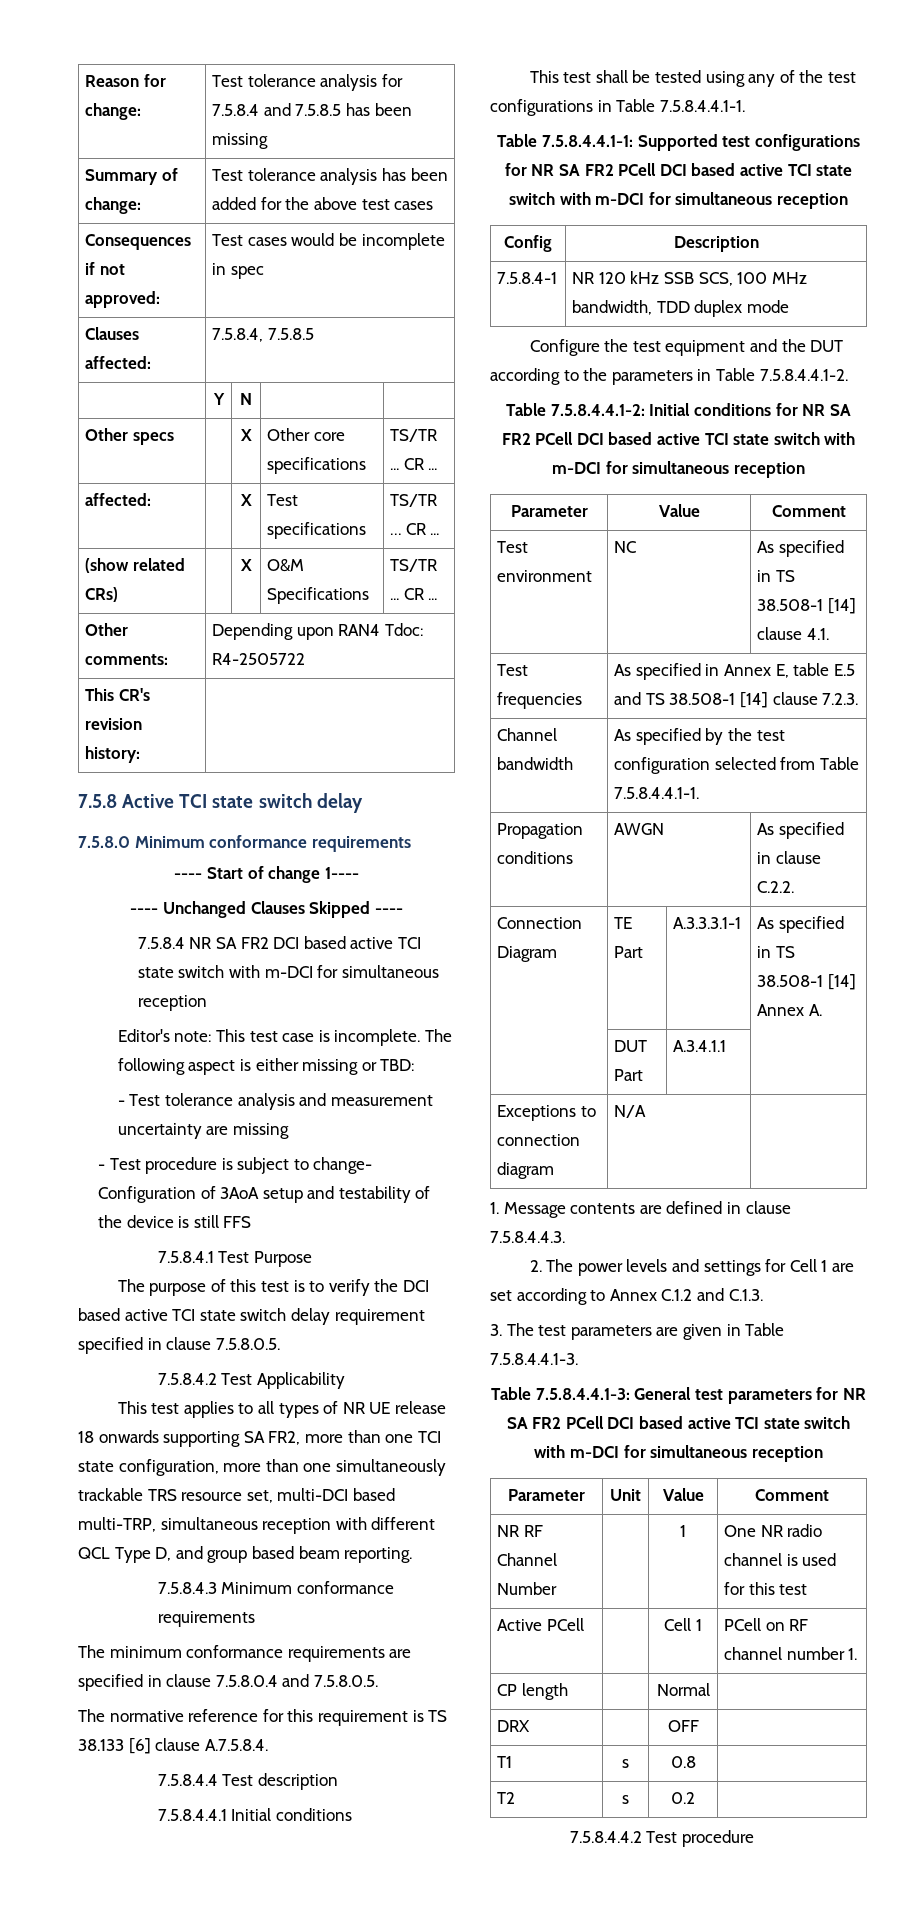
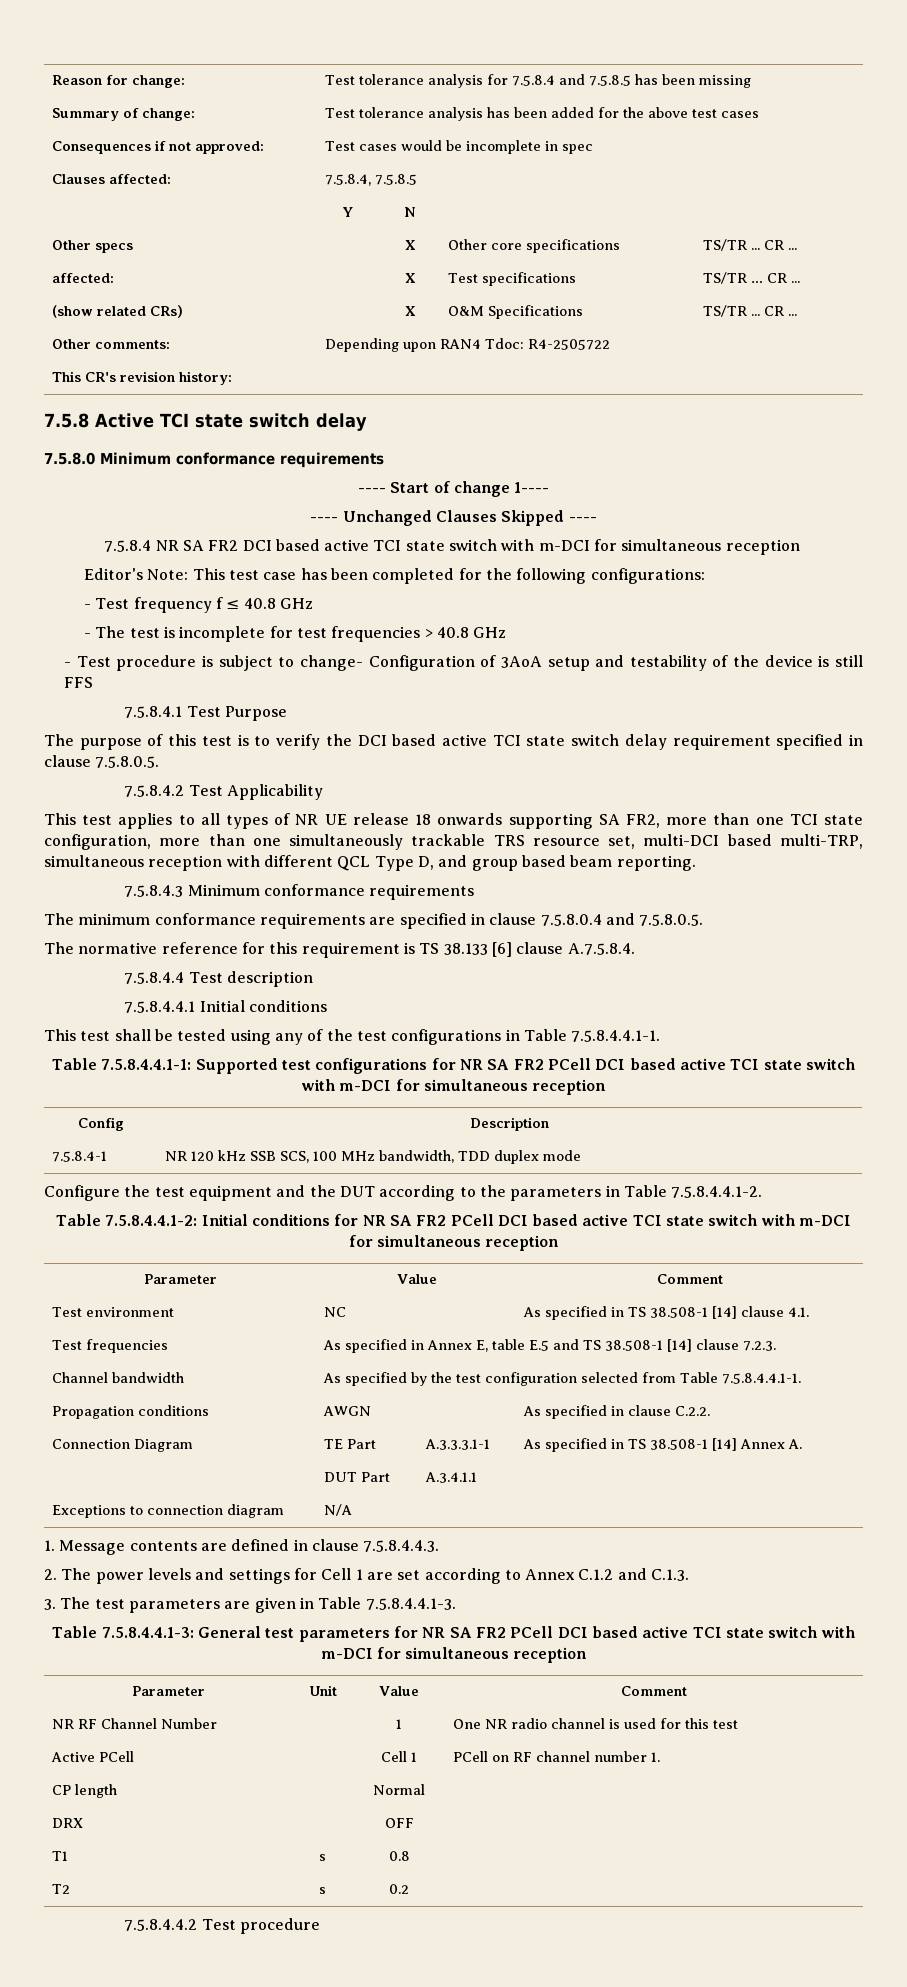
[174,1031,212,1042] note: -> [147,569,189,580] Note:
[318,1029,453,1046] [117,1058,415,1075] [117,1093,433,1110] [117,1123,290,1139] is incomplete. The following aspect is either missing or TBD: // - Test tolerance analysis and measurement uncertainty are missing -> [300,568,705,584] [84,597,314,613] [84,626,507,642] has been completed for the following configurations: // - Test frequency f ≤ 40.8 GHz // - The test is incomplete for test frequencies > 40.8 GHz

